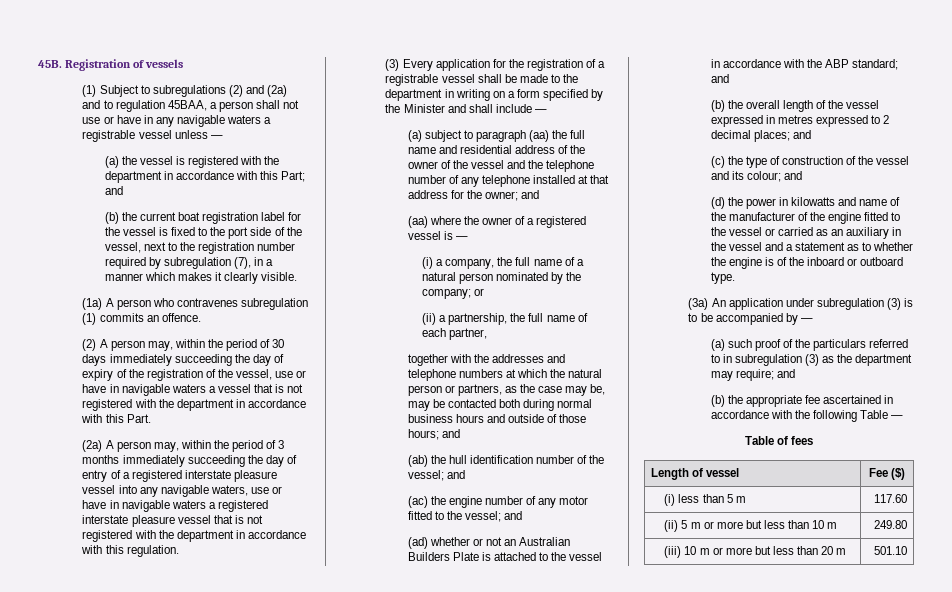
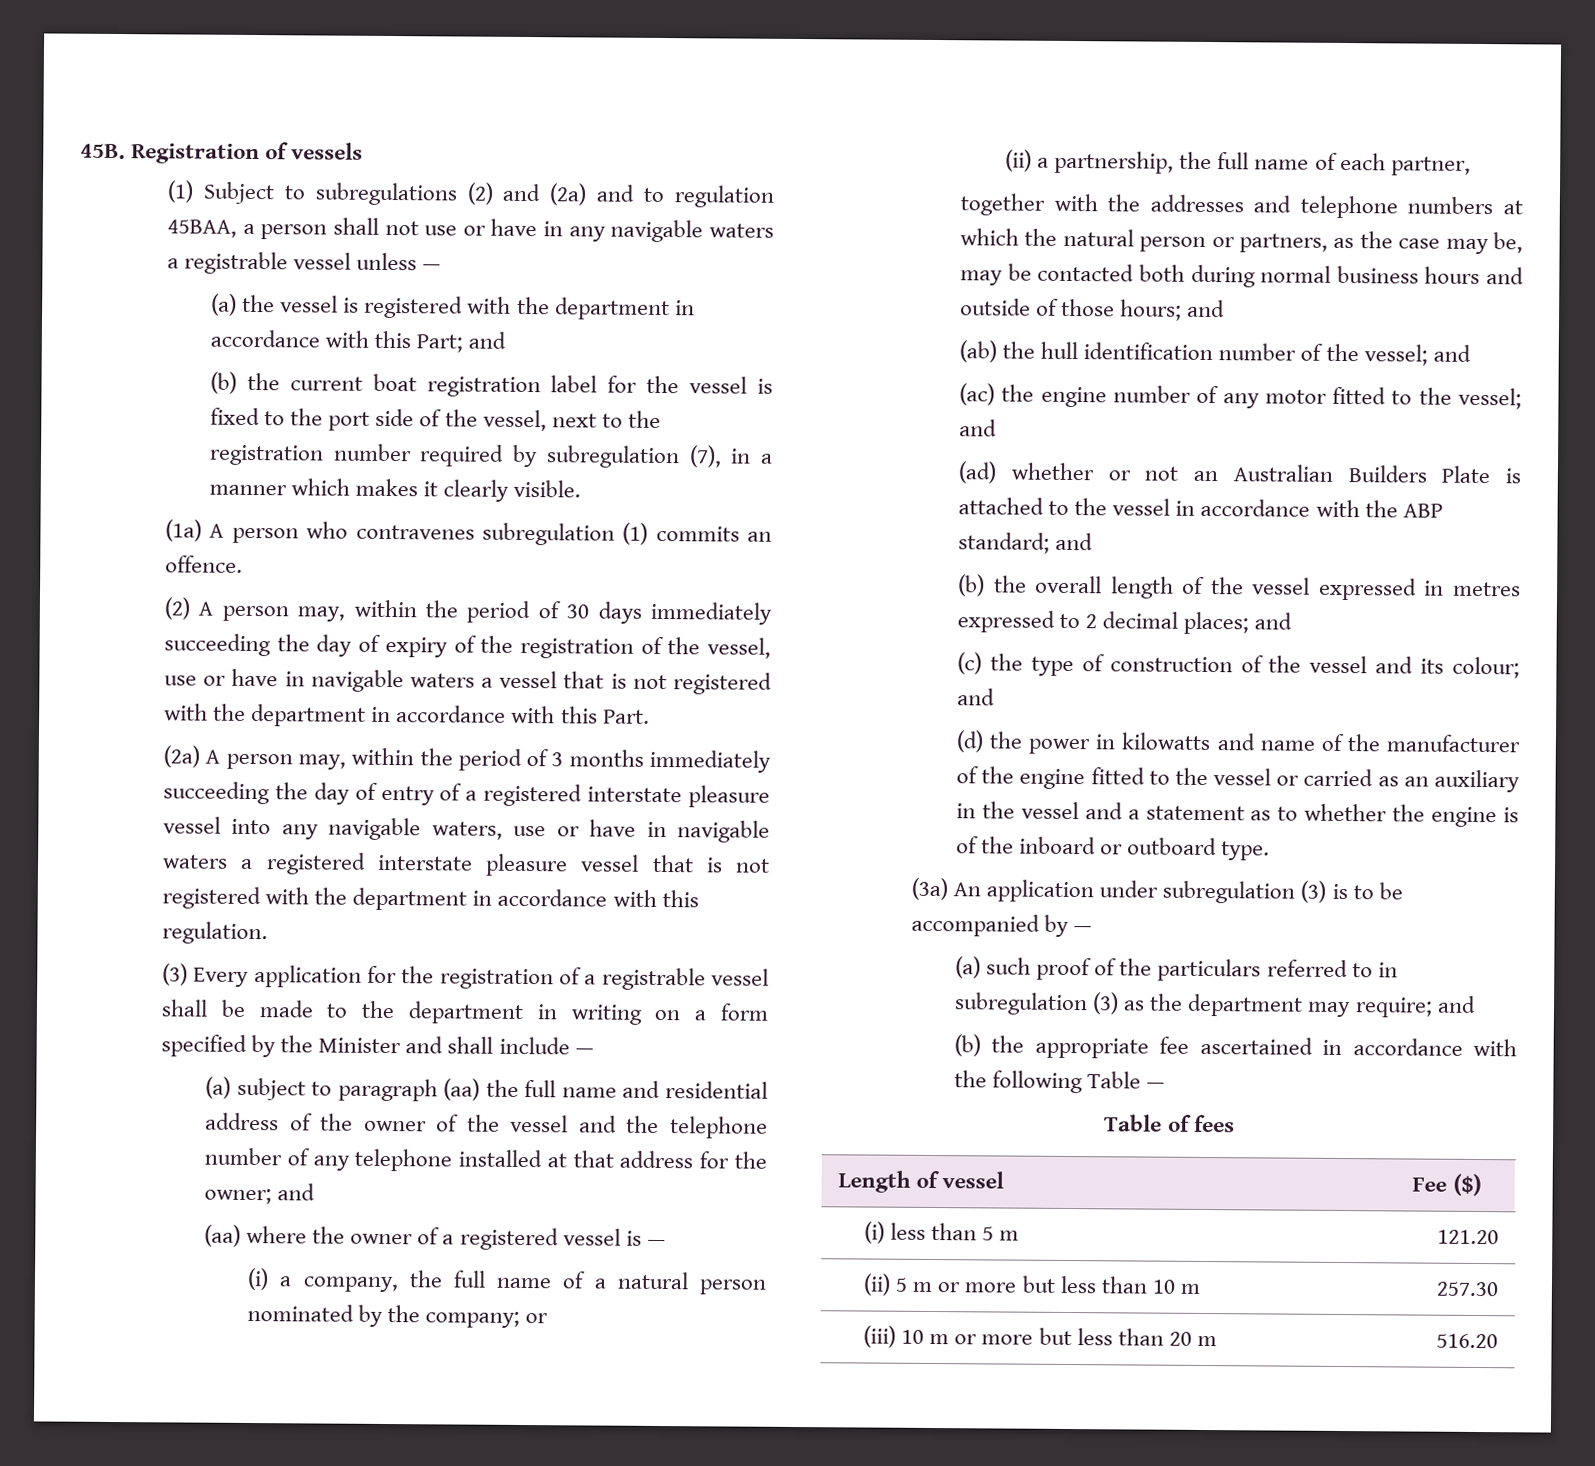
[873,494,907,503] 117.60 -> [1437,1229,1500,1245] 121.20
[873,520,907,529] 249.80 -> [1436,1281,1499,1297] 257.30
[873,546,907,555] 501.10 -> [1436,1333,1499,1349] 516.20

